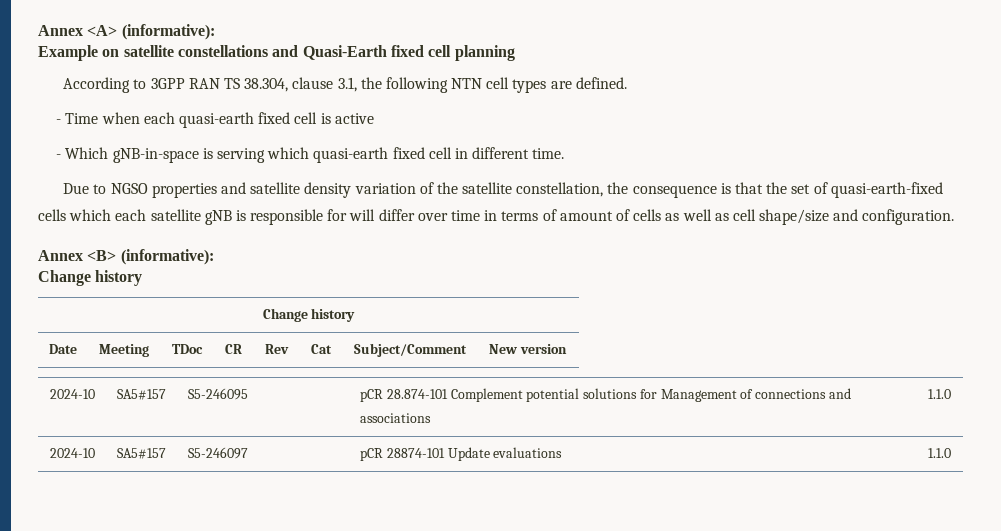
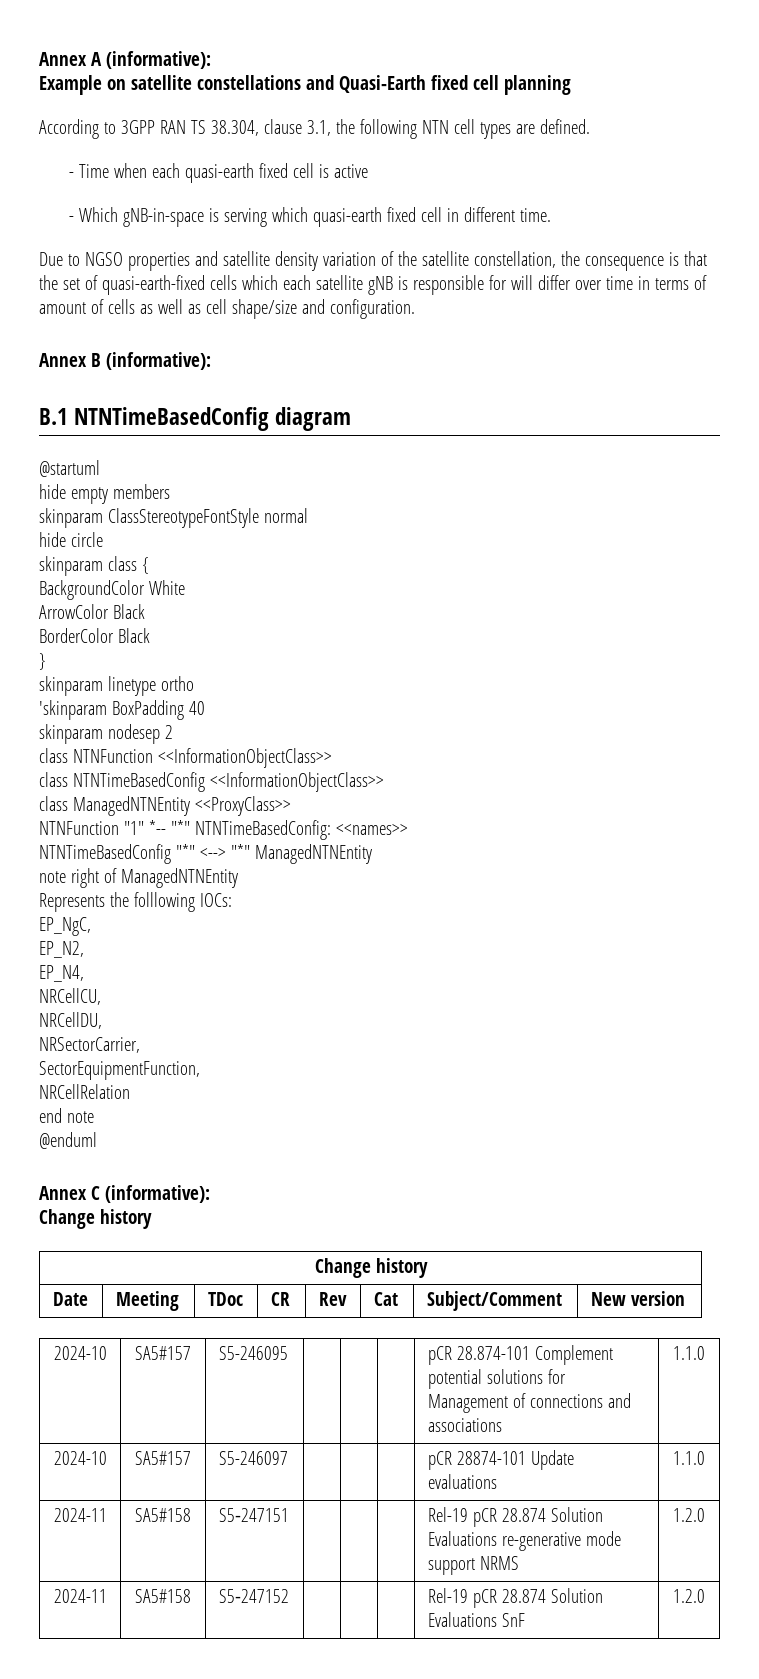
[38,25,118,36] Annex <A> -> [39,52,102,66] Annex A
[87,250,117,261] <B> -> [91,352,211,370] [39,407,352,431] [39,460,100,477] [39,484,170,504] [39,508,308,528] [39,532,103,547] [39,556,149,576] [39,580,185,600] [39,604,145,619] [39,628,150,643] [39,653,46,670] [39,676,194,696] [39,700,205,720] [39,724,173,744] [39,748,332,768] [39,772,384,792] [39,796,291,816] [39,820,408,840] [39,844,372,864] [39,868,238,888] [39,892,232,912] [39,917,91,936] [39,941,84,958] [39,965,84,982] [39,988,101,1005] [39,1012,102,1029] [39,1037,140,1053] [39,1061,200,1080] [39,1084,130,1099] [39,1108,94,1123] [39,1132,97,1149] [39,1186,100,1200] B (informative): // B.1 NTNTimeBasedConfig diagram // @startuml // hide empty members // skinparam ClassStereotypeFontStyle normal // hide circle // skinparam class { // BackgroundColor White // ArrowColor Black // BorderColor Black // } // skinparam linetype ortho // 'skinparam BoxPadding 40 // skinparam nodesep 2 // class NTNFunction <<InformationObjectClass>> // class NTNTimeBasedConfig <<InformationObjectClass>> // class ManagedNTNEntity <<ProxyClass>> // NTNFunction "1" *-- "*" NTNTimeBasedConfig: <<names>> // NTNTimeBasedConfig "*" <--> "*" ManagedNTNEntity // note right of ManagedNTNEntity // Represents the folllowing IOCs: // EP_NgC, // EP_N2, // EP_N4, // NRCellCU, // NRCellDU, // NRSectorCarrier, // SectorEquipmentFunction, // NRCellRelation // end note // @enduml // Annex C
(951, 453) none -> [53,1508,107,1522] [135,1508,191,1522] [218,1508,289,1522] [427,1507,603,1527] [427,1531,621,1551] [427,1556,519,1575] [673,1508,705,1522] [53,1589,107,1603] [135,1589,191,1603] [218,1589,289,1603] [427,1588,603,1608] [427,1612,525,1627] [673,1589,705,1603] // 2024-11 | SA5#158 | S5‑247151 | | | | Rel-19 pCR 28.874 Solution Evaluations re-generative mode support NRMS | 1.2.0 // 2024-11 | SA5#158 | S5‑247152 | | | | Rel-19 pCR 28.874 Solution Evaluations SnF | 1.2.0

